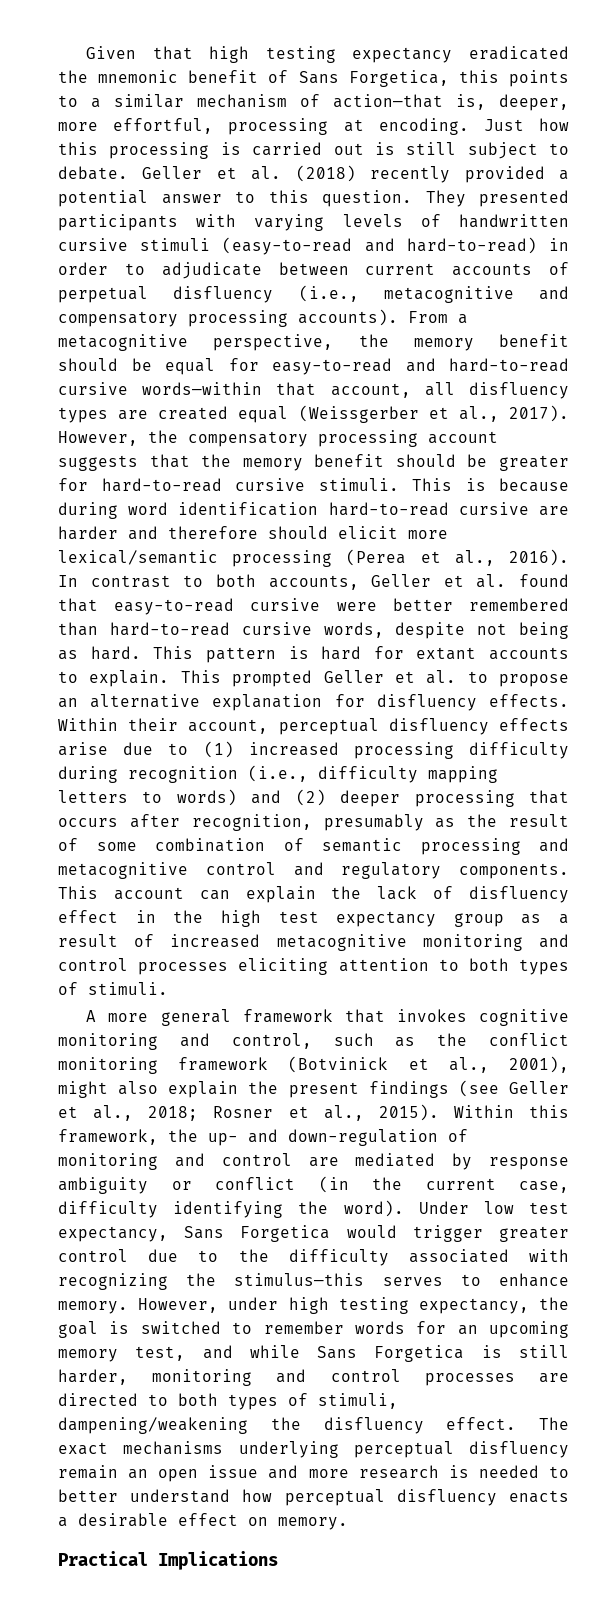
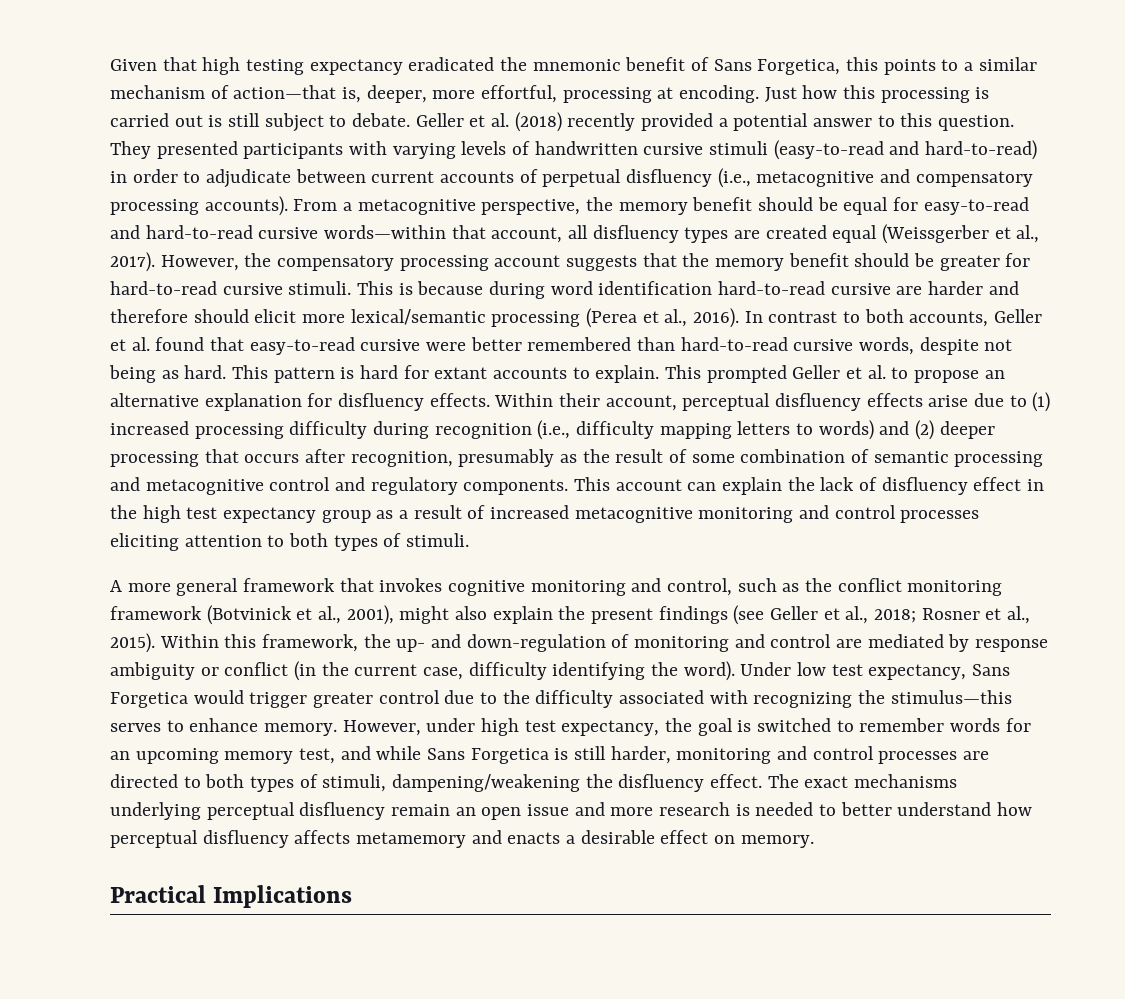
[338,1297,409,1314] testing -> [524,720,556,732] test
(497, 1497) none -> [294,830,502,848] affects metamemory and

